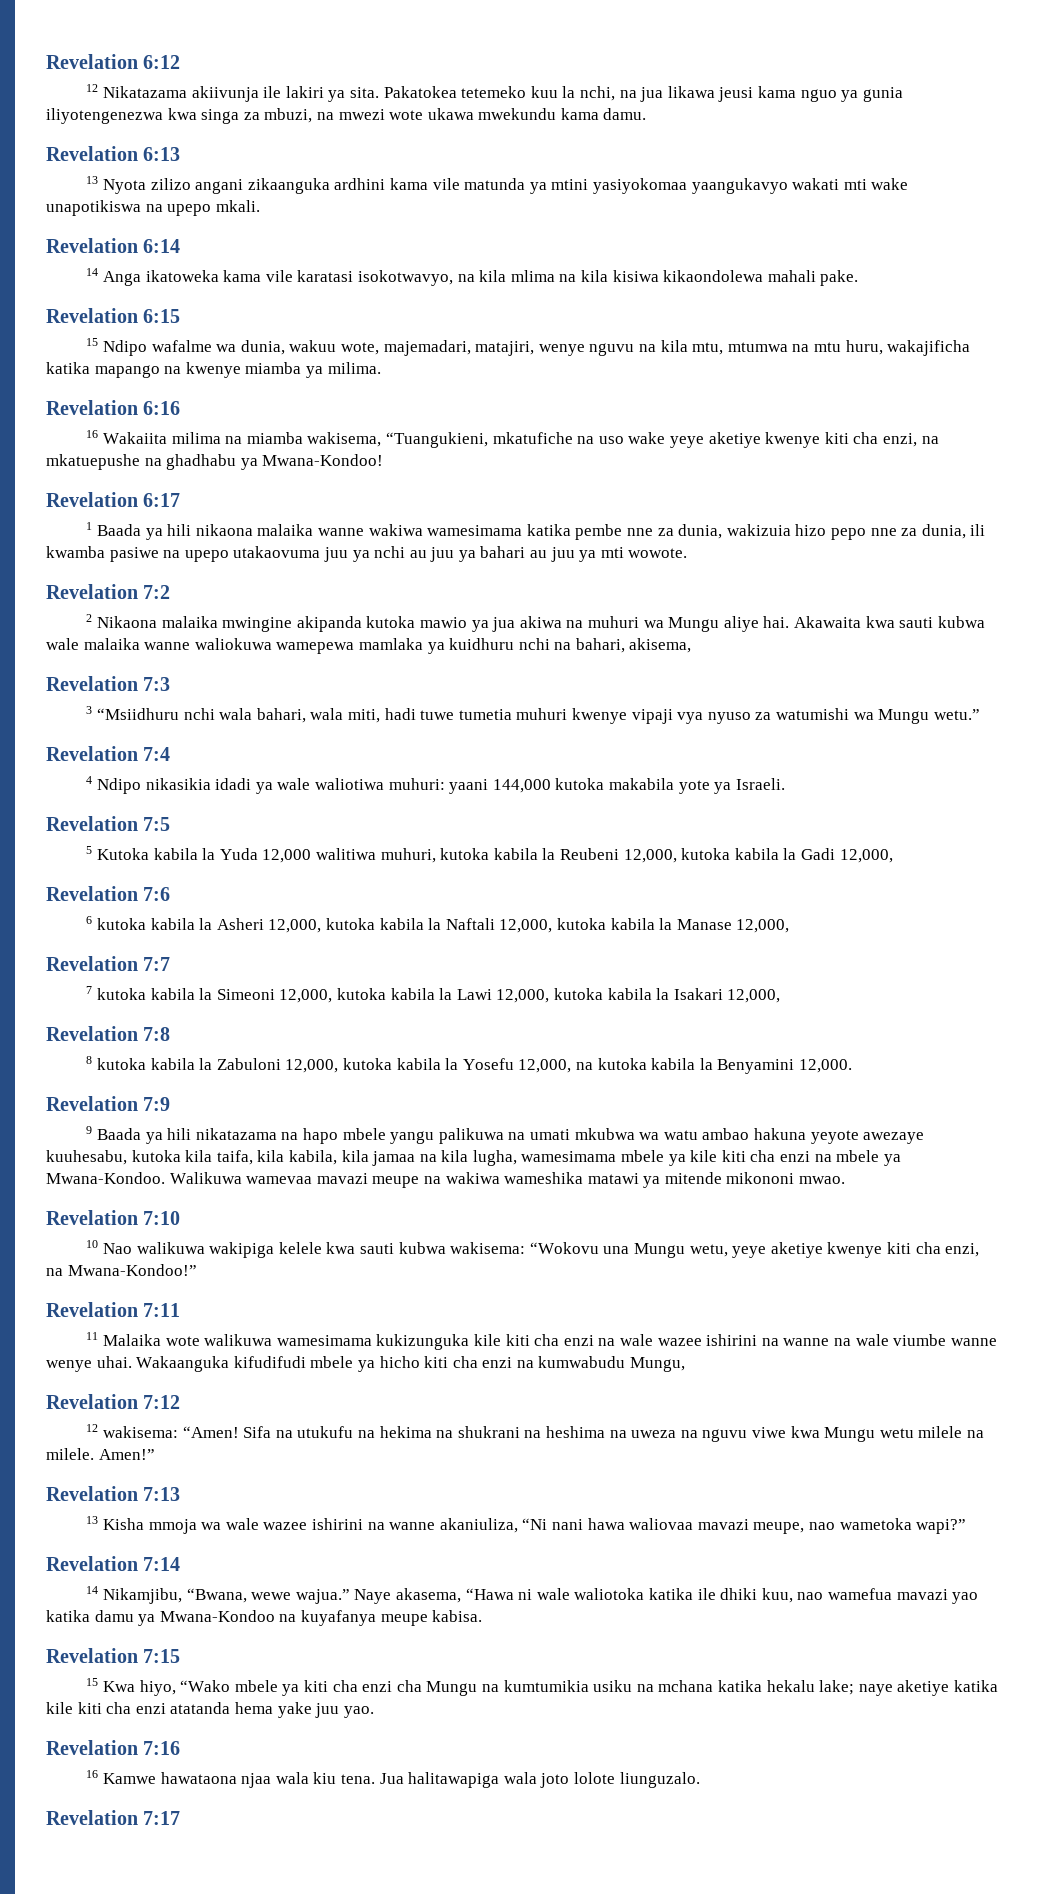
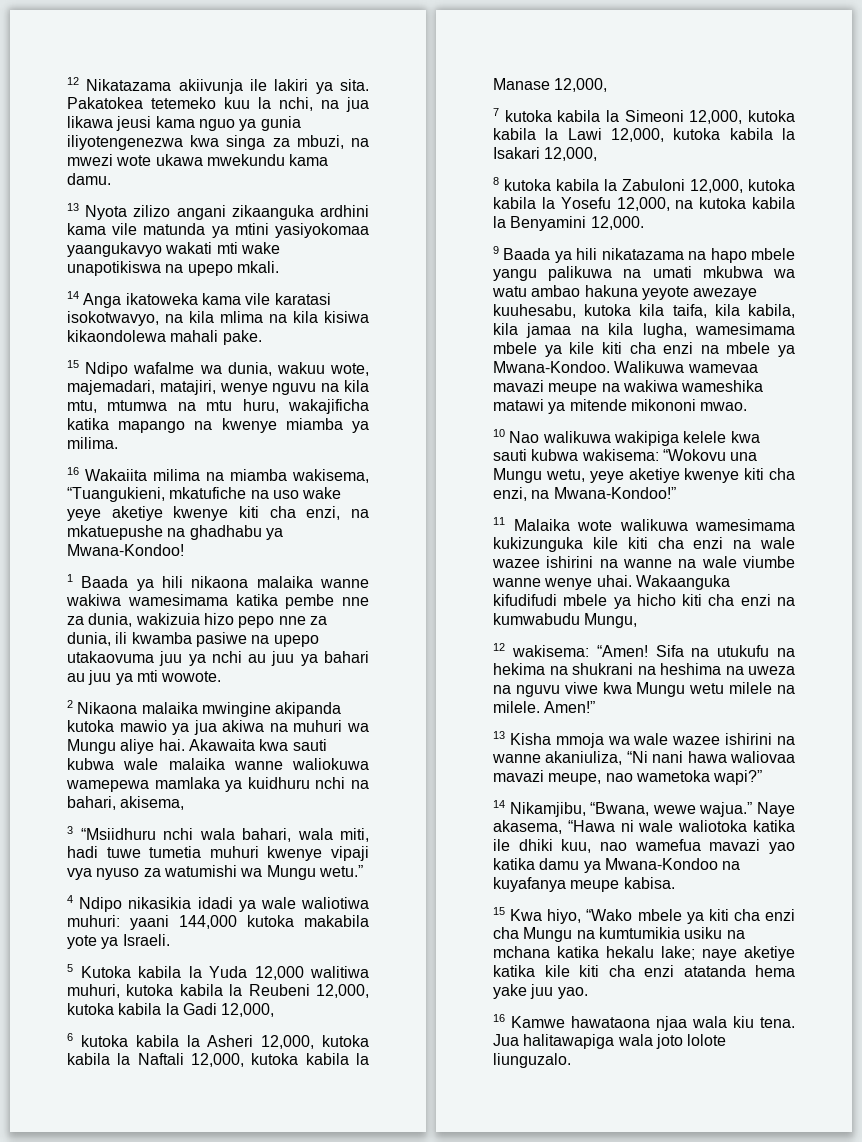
[46,54,181,69] Revelation 6:12 // -> (67, 81) none
[46,146,181,161] // Revelation 6:13 -> (111, 179) none
[46,238,181,253] // Revelation 6:14 -> (279, 267) none
[46,308,181,323] // Revelation 6:15 -> (262, 337) none
[46,400,181,415] // Revelation 6:16 -> (118, 443) none
[46,492,181,507] // Revelation 6:17 -> (184, 550) none
[46,584,171,599] // Revelation 7:2 -> (222, 676) none
[46,676,171,691] // Revelation 7:3 -> (185, 803) none
[46,746,171,761] // Revelation 7:4 -> (363, 871) none
[46,816,171,831] // Revelation 7:5 -> (170, 940) none
[46,886,171,901] // Revelation 7:6 -> (275, 1010) none
[46,956,171,971] // Revelation 7:7 -> (608, 85) none
[46,1026,171,1041] // Revelation 7:8 -> (598, 154) none
[46,1096,171,1111] // Revelation 7:9 -> (644, 223) none
[46,1210,181,1225] // Revelation 7:10 -> (748, 406) none
[46,1302,181,1317] // Revelation 7:11 -> (676, 493) none
[46,1394,181,1409] // Revelation 7:12 -> (638, 620) none
[46,1486,181,1501] // Revelation 7:13 -> (596, 707) none
[46,1556,181,1571] // Revelation 7:14 -> (763, 777) none
[46,1648,181,1663] // Revelation 7:15 -> (675, 883) none
[46,1740,181,1755] // Revelation 7:16 -> (588, 993) none
[46,1810,181,1825] // Revelation 7:17 -> (571, 1060) none

